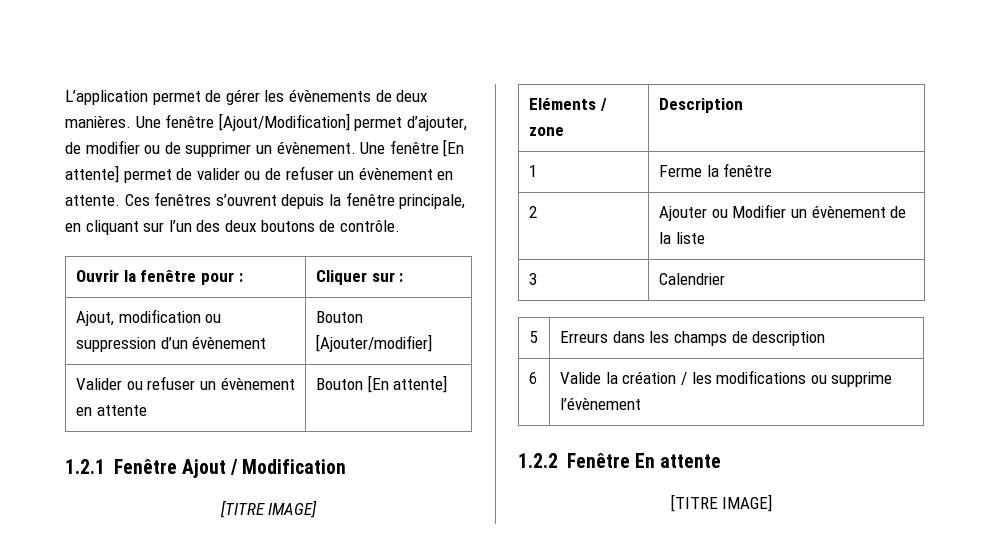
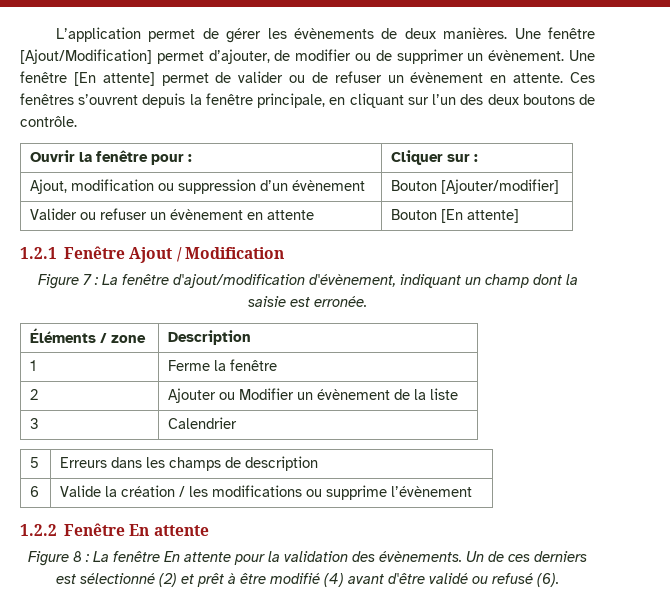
[219,500,318,518] [529,98,597,110] [TITRE IMAGE] // Eléments -> [37,274,578,289] [248,296,367,307] [30,328,97,343] Figure 7 : La fenêtre d'ajout/modification d'évènement, indiquant un champ dont la saisie est erronée. // Éléments
[670,494,773,512] [TITRE IMAGE] -> [28,551,587,566] [56,573,559,587] Figure 8 : La fenêtre En attente pour la validation des évènements. Un de ces derniers est sélectionné (2) et prêt à être modifié (4) avant d'être validé ou refusé (6).

